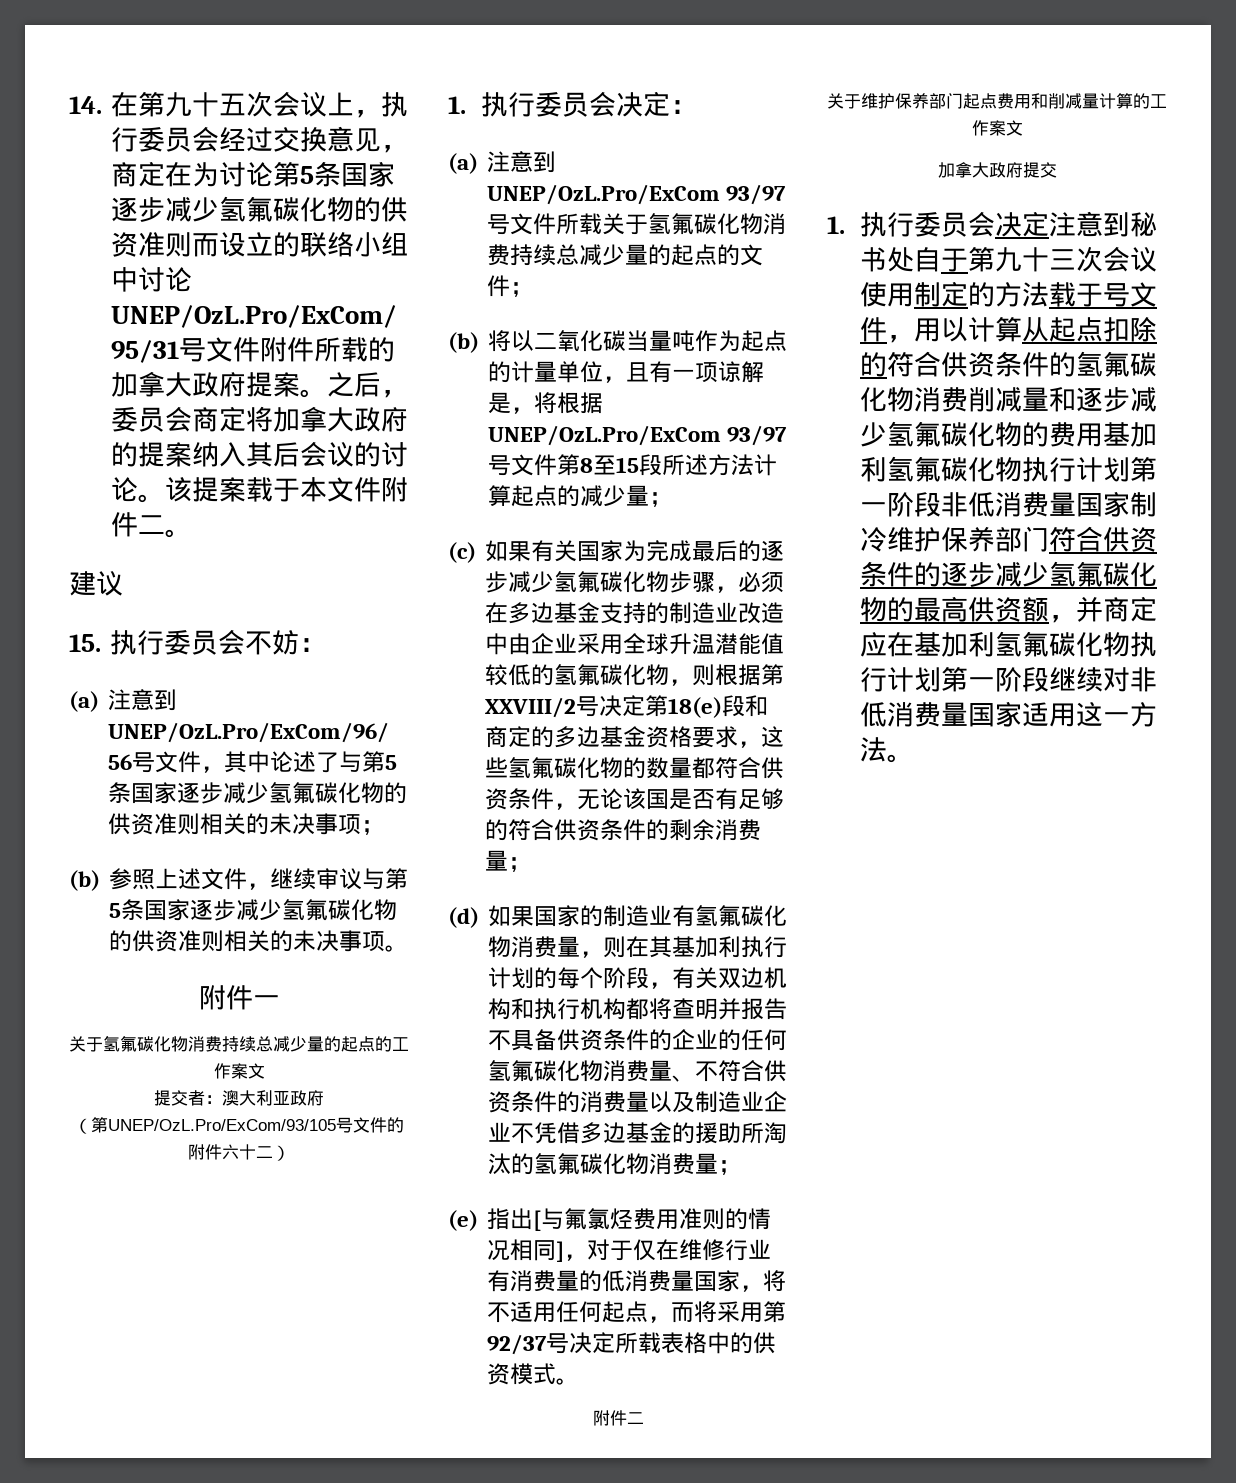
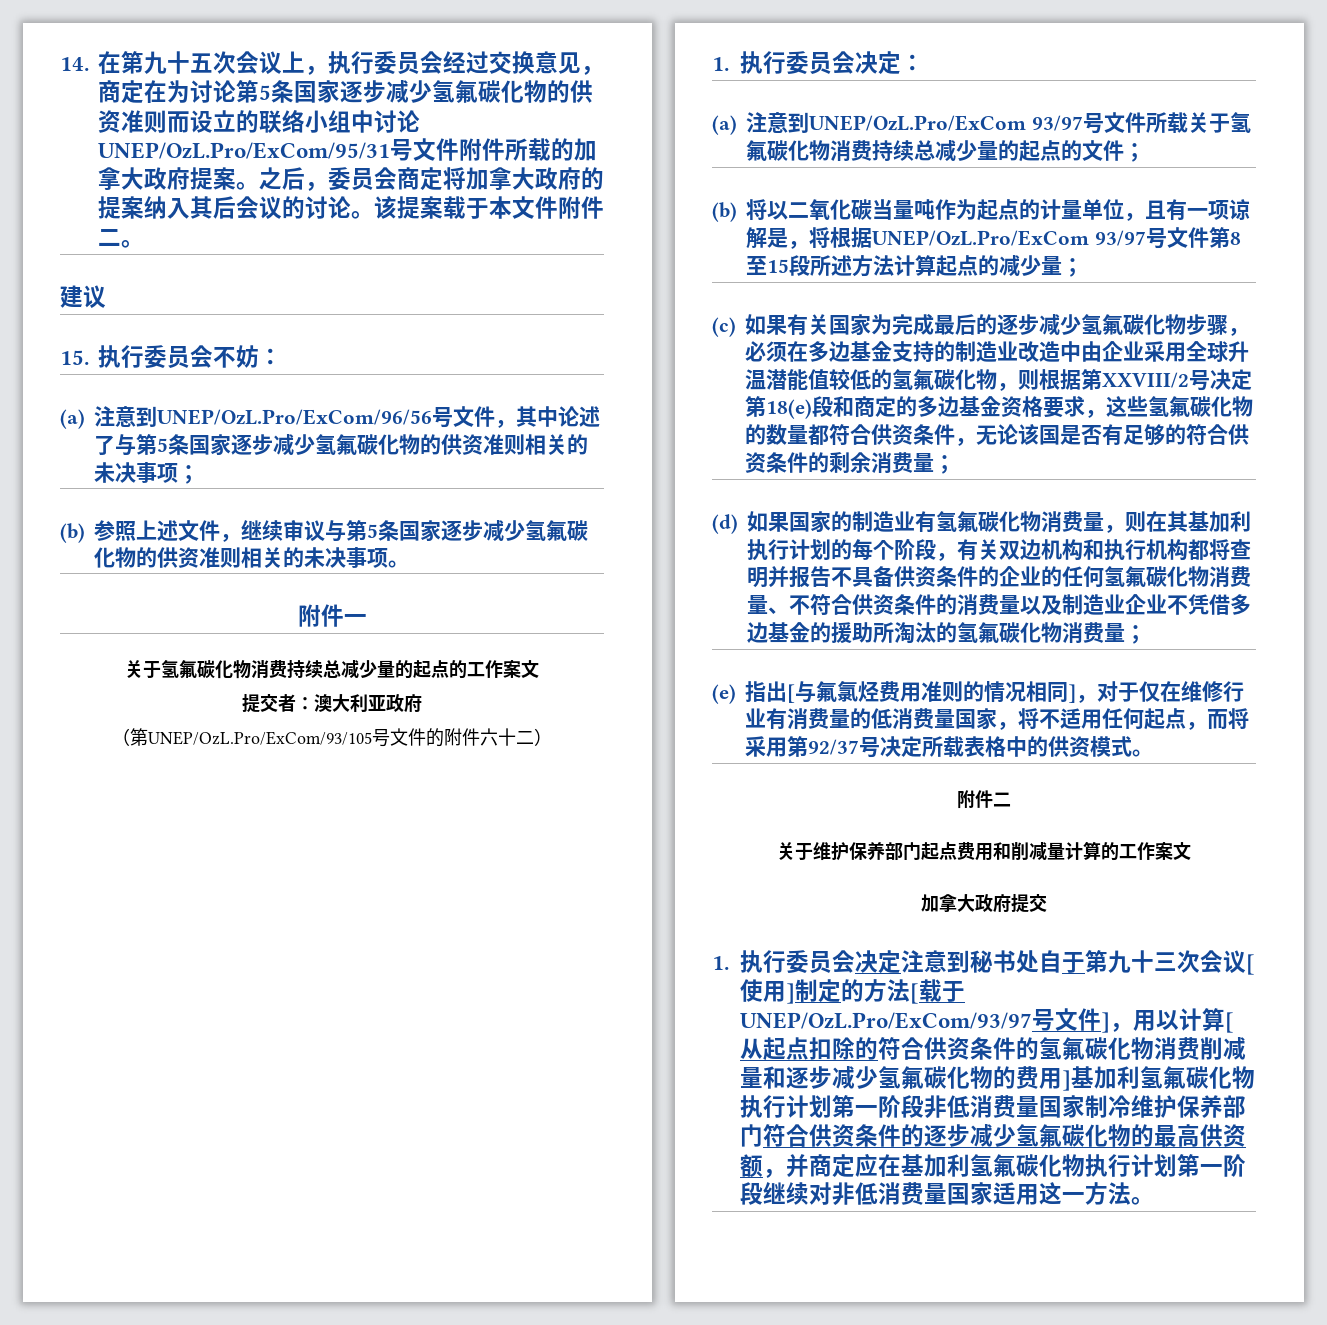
[860,281,1158,307] [860,317,888,342] 使用制定的方法载于号文件 -> [1246,954,1256,975] [740,979,966,1004] [740,1008,1111,1033] [使用]制定的方法[载于UNEP/OzL.Pro/ExCom/93/97号文件]
(1023, 329) none -> [1225,1012,1235,1033] [
(1104, 435) none -> [1062,1070,1072,1091] ]

